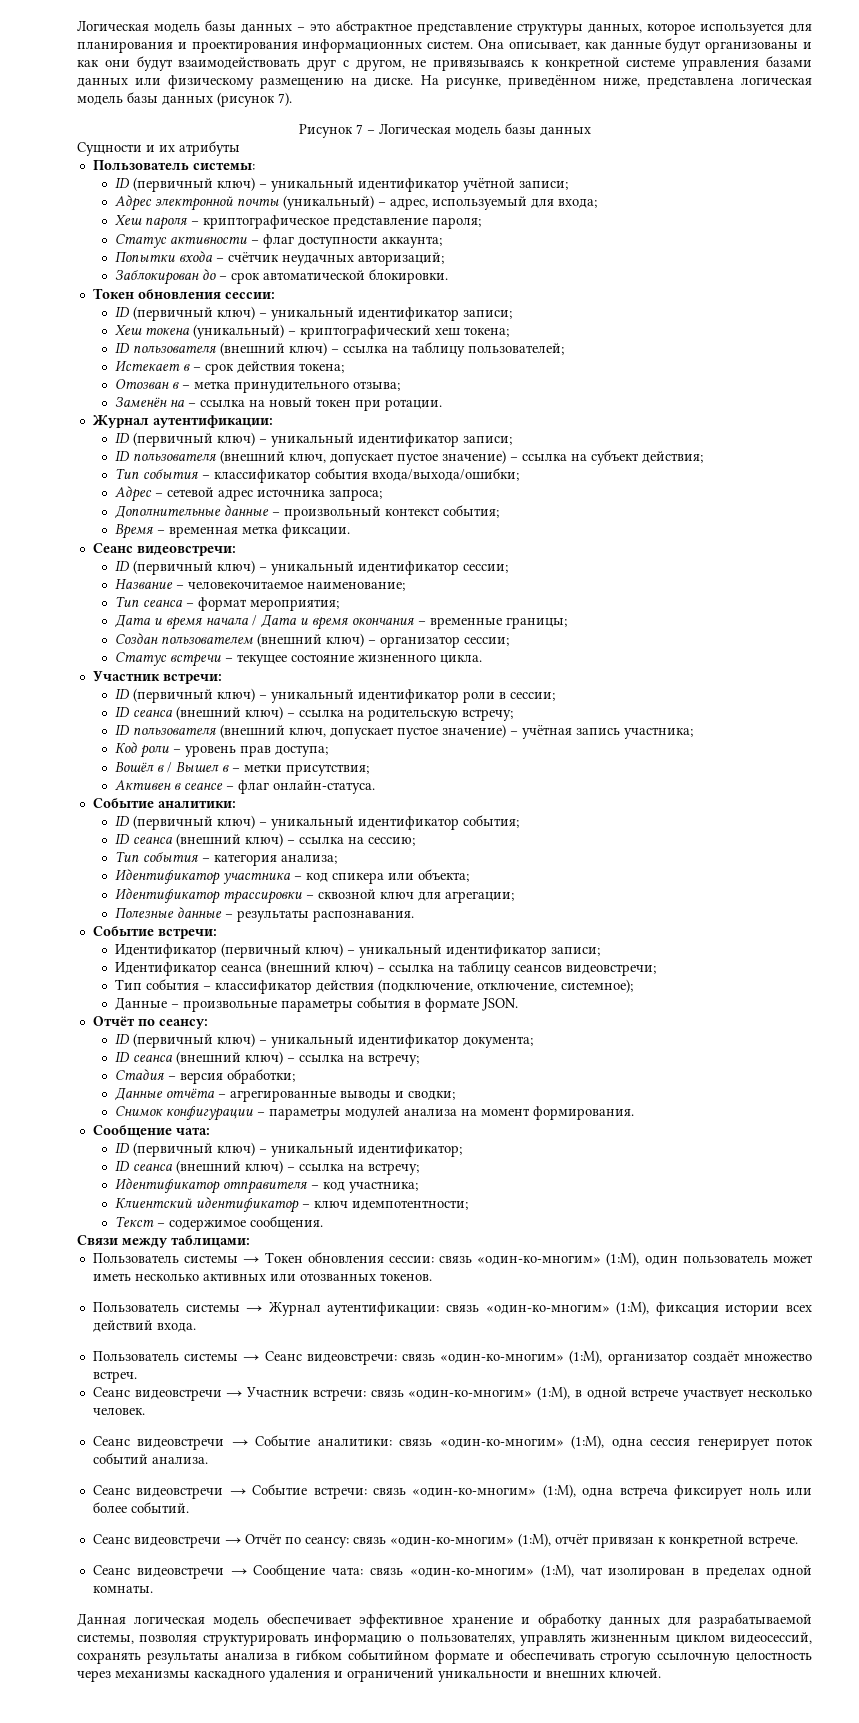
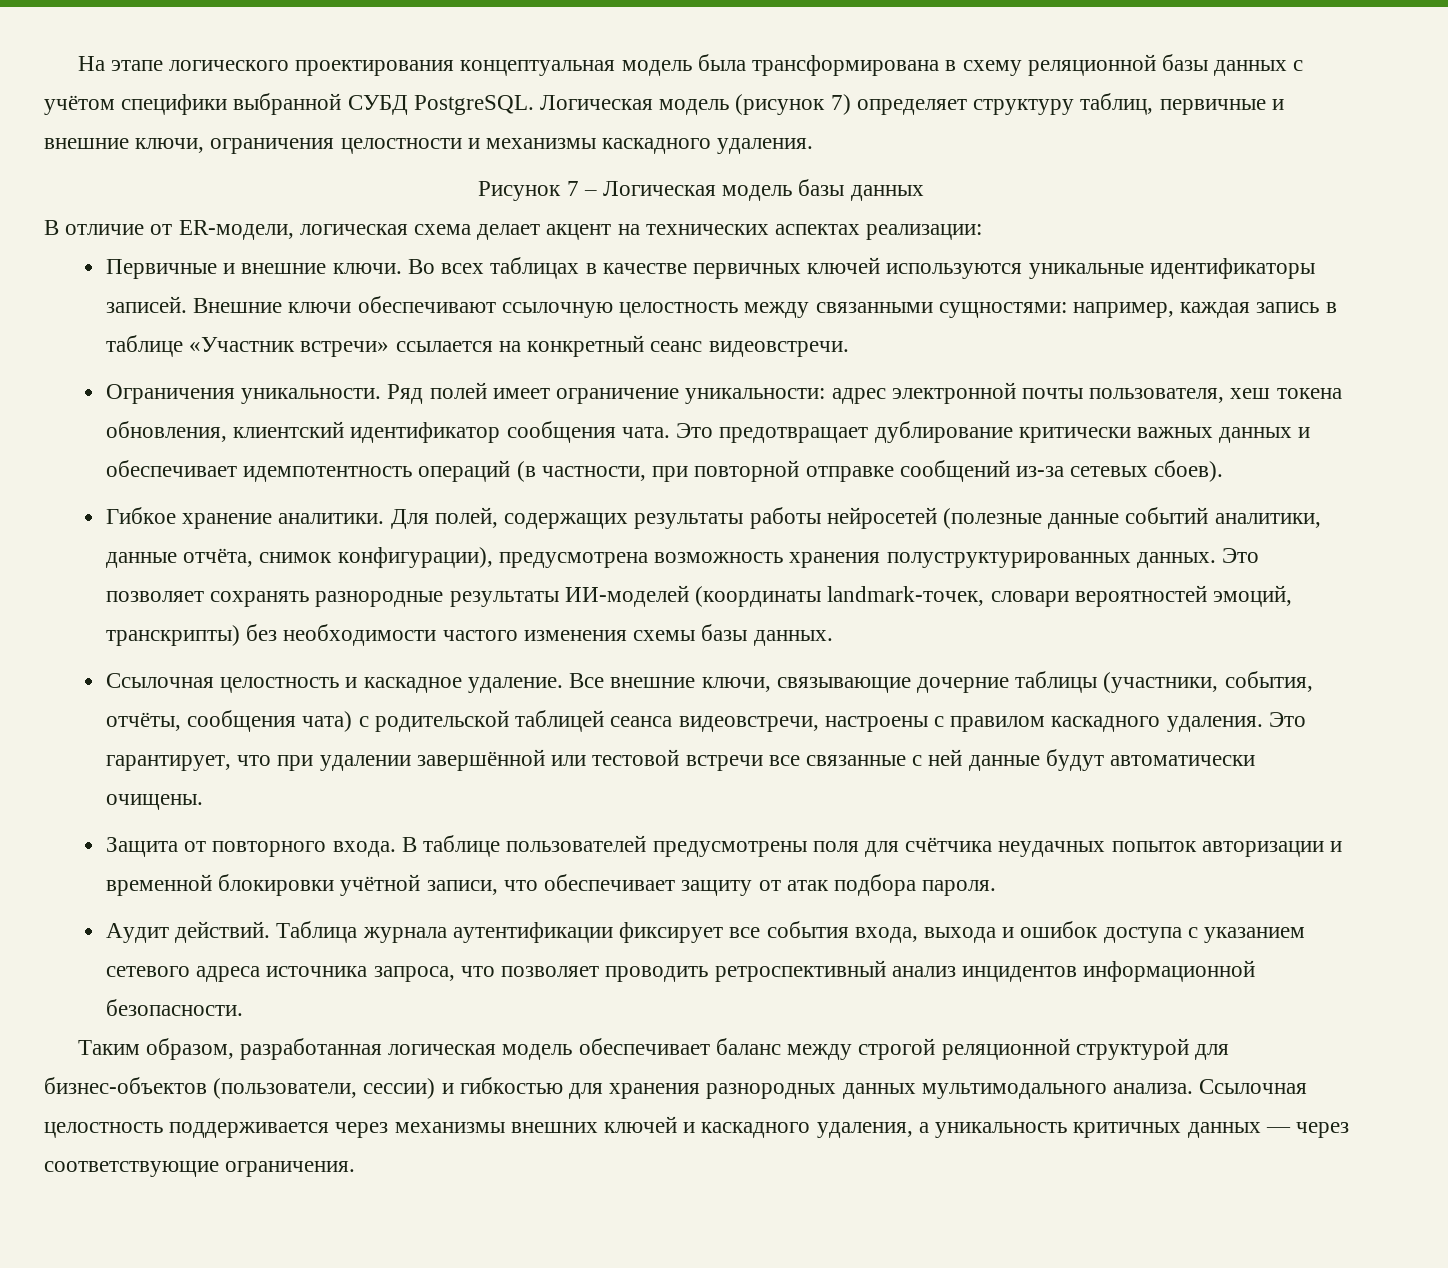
[77,20,813,35] [77,38,813,53] [77,56,812,71] [77,75,812,89] [77,92,292,107] Логическая модель базы данных – это абстрактное представление структуры данных, которое используется для планирования и проектирования информационных систем. Она описывает, как данные будут организованы и как они будут взаимодействовать друг с другом, не привязываясь к конкретной системе управления базами данных или физическому размещению на диске. На рисунке, приведённом ниже, представлена логическая модель базы данных (рисунок 7). -> [77,54,1304,76] [44,93,1284,115] [44,138,814,154] На этапе логического проектирования концептуальная модель была трансформирована в схему реляционной базы данных с учётом специфики выбранной СУБД PostgreSQL. Логическая модель (рисунок 7) определяет структуру таблиц, первичные и внешние ключи, ограничения целостности и механизмы каскадного удаления.
[77,141,240,156] [92,160,255,170] [114,177,568,192] [114,195,597,211] [114,215,481,230] [114,234,442,248] [114,251,444,266] [114,269,448,285] [92,288,275,299] [114,306,512,321] [114,324,509,339] [114,342,564,357] [114,361,344,375] [114,379,400,393] [114,397,442,411] [91,415,273,428] [114,432,512,447] [114,450,703,465] [114,468,519,483] [114,486,382,502] [114,505,499,520] [114,524,350,539] [92,543,236,556] [114,560,508,575] [114,579,405,591] [114,596,339,611] [114,615,567,630] [114,633,509,648] [114,652,482,667] [92,671,222,684] [114,688,555,703] [114,706,513,721] [114,724,693,739] [114,742,328,758] [114,762,369,776] [114,780,375,794] [92,798,236,808] [114,815,519,830] [114,833,415,847] [114,851,337,866] [114,869,469,885] [114,888,514,904] [114,907,414,922] [92,926,217,939] [114,943,600,958] [114,961,656,976] [114,979,633,994] [114,997,518,1012] [92,1016,208,1029] [114,1033,533,1048] [114,1051,419,1066] [114,1069,295,1084] [114,1088,455,1102] [114,1106,634,1121] [92,1125,210,1137] [114,1142,462,1157] [114,1160,419,1175] [114,1178,418,1194] [114,1197,468,1213] [114,1216,323,1231] [77,1235,250,1248] [92,1252,813,1266] [92,1273,432,1281] [92,1301,813,1316] [92,1320,196,1332] [92,1350,813,1365] [92,1371,137,1383] [92,1386,812,1401] [92,1408,145,1415] [92,1435,814,1450] [92,1453,208,1464] [92,1484,813,1499] [92,1502,189,1513] [92,1533,798,1548] [92,1564,812,1579] [92,1585,153,1593] [77,1613,813,1628] [77,1632,812,1646] [77,1649,813,1664] [77,1668,661,1682] Сущности и их атрибуты // Пользователь системы: // ID (первичный ключ) – уникальный идентификатор учётной записи; // Адрес электронной почты (уникальный) – адрес, используемый для входа; // Хеш пароля – криптографическое представление пароля; // Статус активности – флаг доступности аккаунта; // Попытки входа – счётчик неудачных авторизаций; // Заблокирован до – срок автоматической блокировки. // Токен обновления сессии: // ID (первичный ключ) – уникальный идентификатор записи; // Хеш токена (уникальный) – криптографический хеш токена; // ID пользователя (внешний ключ) – ссылка на таблицу пользователей; // Истекает в – срок действия токена; // Отозван в – метка принудительного отзыва; // Заменён на – ссылка на новый токен при ротации. // Журнал аутентификации: // ID (первичный ключ) – уникальный идентификатор записи; // ID пользователя (внешний ключ, допускает пустое значение) – ссылка на субъект действия; // Тип события – классификатор события входа/выхода/ошибки; // Адрес – сетевой адрес источника запроса; // Дополнительные данные – произвольный контекст события; // Время – временная метка фиксации. // Сеанс видеовстречи: // ID (первичный ключ) – уникальный идентификатор сессии; // Название – человекочитаемое наименование; // Тип сеанса – формат мероприятия; // Дата и время начала / Дата и время окончания – временные границы; // Создан пользователем (внешний ключ) – организатор сессии; // Статус встречи – текущее состояние жизненного цикла. // Участник встречи: // ID (первичный ключ) – уникальный идентификатор роли в сессии; // ID сеанса (внешний ключ) – ссылка на родительскую встречу; // ID пользователя (внешний ключ, допускает пустое значение) – учётная запись участника; // Код роли – уровень прав доступа; // Вошёл в / Вышел в – метки присутствия; // Активен в сеансе – флаг онлайн-статуса. // Событие аналитики: // ID (первичный ключ) – уникальный идентификатор события; // ID сеанса (внешний ключ) – ссылка на сессию; // Тип события – категория анализа; // Идентификатор участника – код спикера или объекта; // Идентификатор трассировки – сквозной ключ для агрегации; // Полезные данные – результаты распознавания. // Событие встречи: // Идентификатор (первичный ключ) – уникальный идентификатор записи; // Идентификатор сеанса (внешний ключ) – ссылка на таблицу сеансов видеовстречи; // Тип события – классификатор действия (подключение, отключение, системное); // Данные – произвольные параметры события в формате JSON. // Отчёт по сеансу: // ID (первичный ключ) – уникальный идентификатор документа; // ID сеанса (внешний ключ) – ссылка на встречу; // Стадия – версия обработки; // Данные отчёта – агрегированные выводы и сводки; // Снимок конфигурации – параметры модулей анализа на момент формирования. // Сообщение чата: // ID (первичный ключ) – уникальный идентификатор; // ID сеанса (внешний ключ) – ссылка на встречу; // Идентификатор отправителя – код участника; // Клиентский идентификатор – ключ идемпотентности; // Текст – содержимое сообщения. // Связи между таблицами: // Пользователь системы → Токен обновления сессии: связь «один-ко-многим» (1:М), один пользователь может иметь несколько активных или отозванных токенов. // Пользователь системы → Журнал аутентификации: связь «один-ко-многим» (1:М), фиксация истории всех действий входа. // Пользователь системы → Сеанс видеовстречи: связь «один-ко-многим» (1:М), организатор создаёт множество встреч. // Сеанс видеовстречи → Участник встречи: связь «один-ко-многим» (1:М), в одной встрече участвует несколько человек. // Сеанс видеовстречи → Событие аналитики: связь «один-ко-многим» (1:М), одна сессия генерирует поток событий анализа. // Сеанс видеовстречи → Событие встречи: связь «один-ко-многим» (1:М), одна встреча фиксирует ноль или более событий. // Сеанс видеовстречи → Отчёт по сеансу: связь «один-ко-многим» (1:М), отчёт привязан к конкретной встрече. // Сеанс видеовстречи → Сообщение чата: связь «один-ко-многим» (1:М), чат изолирован в пределах одной комнаты. // Данная логическая модель обеспечивает эффективное хранение и обработку данных для разрабатываемой системы, позволяя структурировать информацию о пользователях, управлять жизненным циклом видеосессий, сохранять результаты анализа в гибком событийном формате и обеспечивать строгую ссылочную целостность через механизмы каскадного удаления и ограничений уникальности и внешних ключей. -> [44,220,983,240] [106,257,1315,279] [106,296,1337,318] [106,335,849,357] [106,382,1342,404] [106,421,1311,443] [106,460,1224,482] [106,507,1321,529] [106,547,1259,568] [106,585,1292,607] [106,624,833,646] [106,671,1313,693] [106,710,1306,732] [106,749,1255,771] [106,794,204,810] [106,835,1342,857] [106,874,997,896] [106,921,1305,943] [106,960,1256,982] [106,999,244,1016] [77,1038,1229,1060] [44,1077,1308,1099] [44,1116,1349,1138] [44,1161,356,1177] В отличие от ER-модели, логическая схема делает акцент на технических аспектах реализации: // Первичные и внешние ключи. Во всех таблицах в качестве первичных ключей используются уникальные идентификаторы записей. Внешние ключи обеспечивают ссылочную целостность между связанными сущностями: например, каждая запись в таблице «Участник встречи» ссылается на конкретный сеанс видеовстречи. // Ограничения уникальности. Ряд полей имеет ограничение уникальности: адрес электронной почты пользователя, хеш токена обновления, клиентский идентификатор сообщения чата. Это предотвращает дублирование критически важных данных и обеспечивает идемпотентность операций (в частности, при повторной отправке сообщений из-за сетевых сбоев). // Гибкое хранение аналитики. Для полей, содержащих результаты работы нейросетей (полезные данные событий аналитики, данные отчёта, снимок конфигурации), предусмотрена возможность хранения полуструктурированных данных. Это позволяет сохранять разнородные результаты ИИ-моделей (координаты landmark-точек, словари вероятностей эмоций, транскрипты) без необходимости частого изменения схемы базы данных. // Ссылочная целостность и каскадное удаление. Все внешние ключи, связывающие дочерние таблицы (участники, события, отчёты, сообщения чата) с родительской таблицей сеанса видеовстречи, настроены с правилом каскадного удаления. Это гарантирует, что при удалении завершённой или тестовой встречи все связанные с ней данные будут автоматически очищены. // Защита от повторного входа. В таблице пользователей предусмотрены поля для счётчика неудачных попыток авторизации и временной блокировки учётной записи, что обеспечивает защиту от атак подбора пароля. // Аудит действий. Таблица журнала аутентификации фиксирует все события входа, выхода и ошибок доступа с указанием сетевого адреса источника запроса, что позволяет проводить ретроспективный анализ инцидентов информационной безопасности. // Таким образом, разработанная логическая модель обеспечивает баланс между строгой реляционной структурой для бизнес-объектов (пользователи, сессии) и гибкостью для хранения разнородных данных мультимодального анализа. Ссылочная целостность поддерживается через механизмы внешних ключей и каскадного удаления, а уникальность критичных данных — через соответствующие ограничения.

